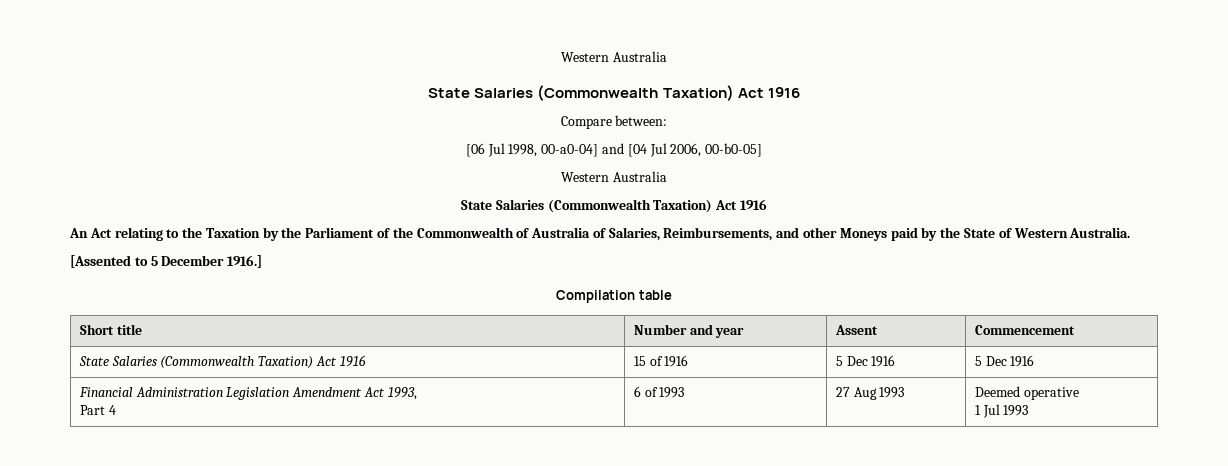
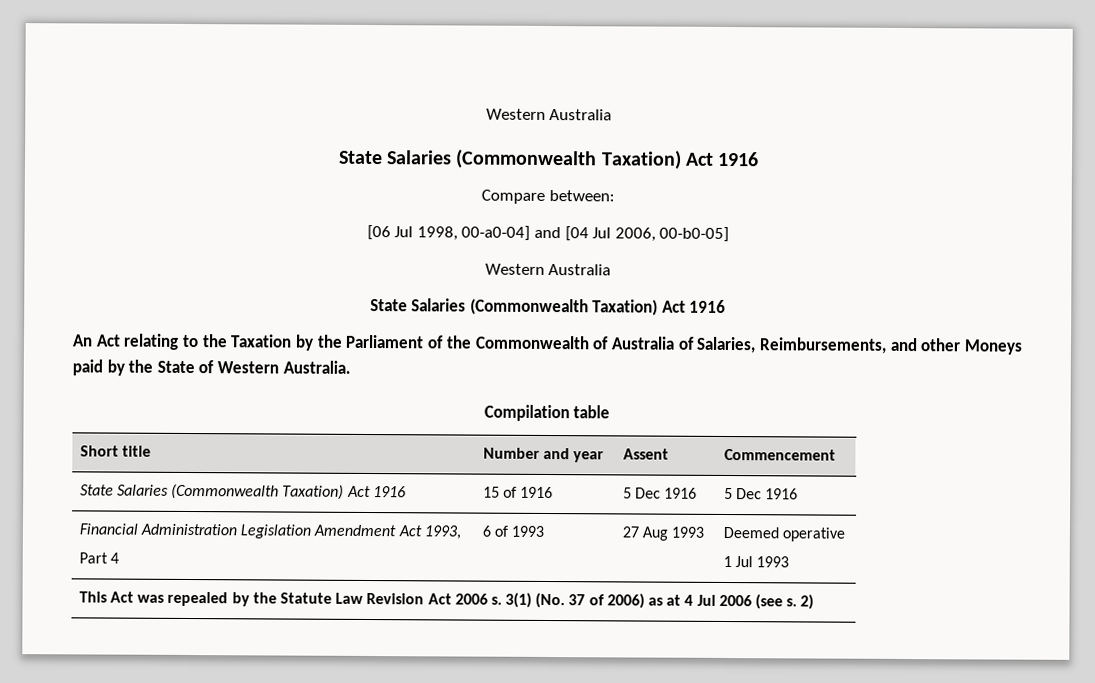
[70,255,263,268] // [Assented to 5 December 1916.] -> (351, 367) none
(1029, 410) none -> [78,591,815,610] // This Act was repealed by the Statute Law Revision Act 2006 s. 3(1) (No. 37 of 2006) as at 4 Jul 2006 (see s. 2)

